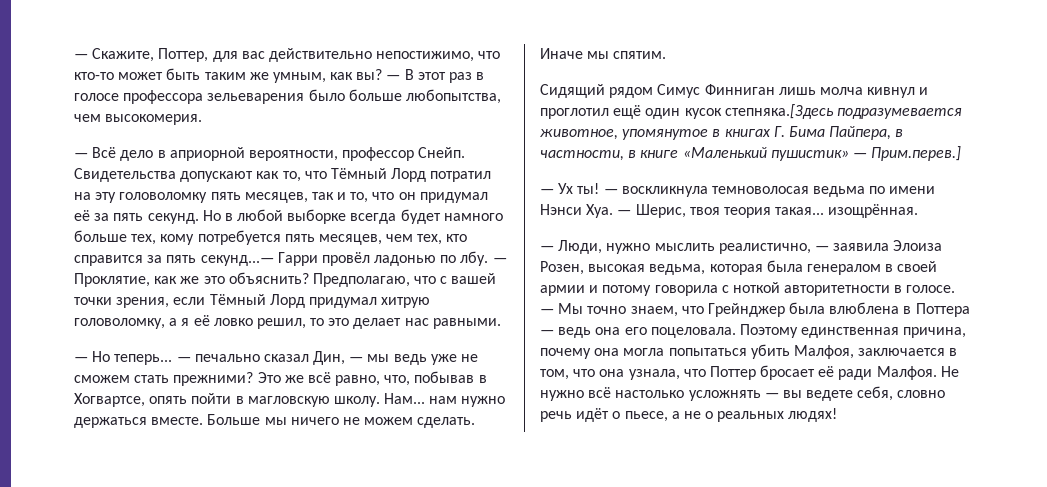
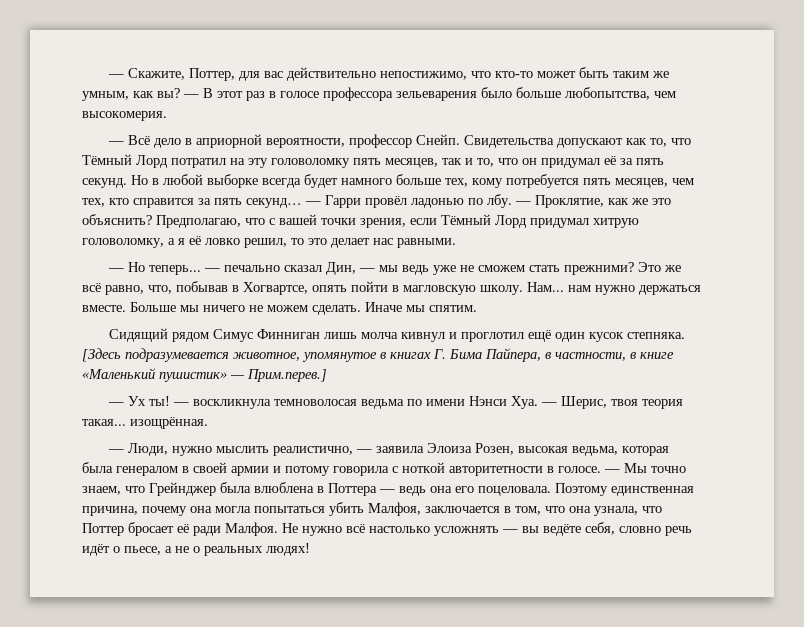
[200,255,274,266] секунд...— -> [246,198,321,208] секунд… —
[724,104,834,119] степняка.[Здесь -> [626,332,685,339] [82,348,121,362] степняка. [Здесь
[806,390,854,401] ведете -> [543,524,581,536] ведёте

